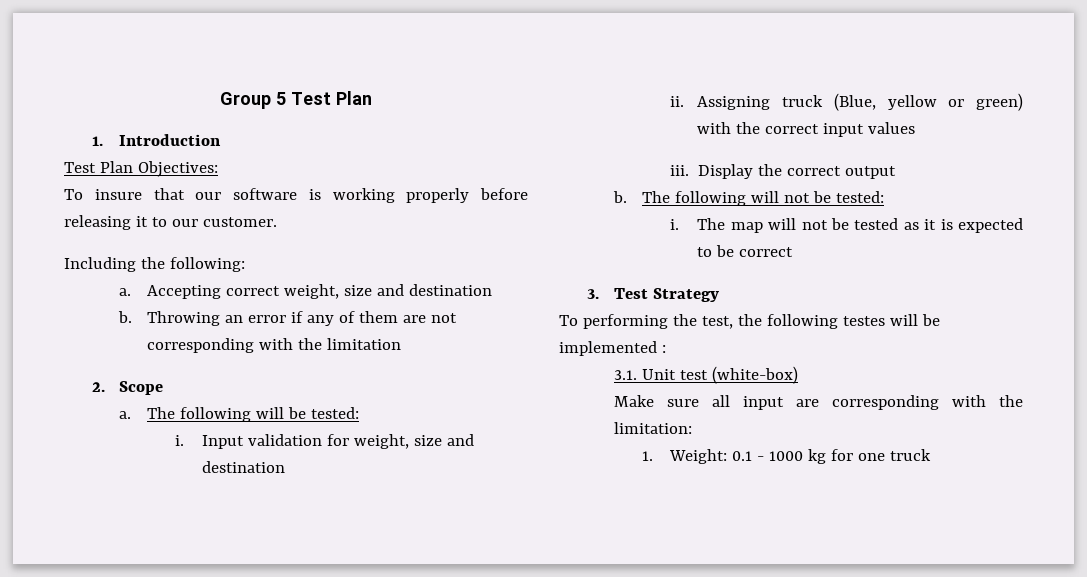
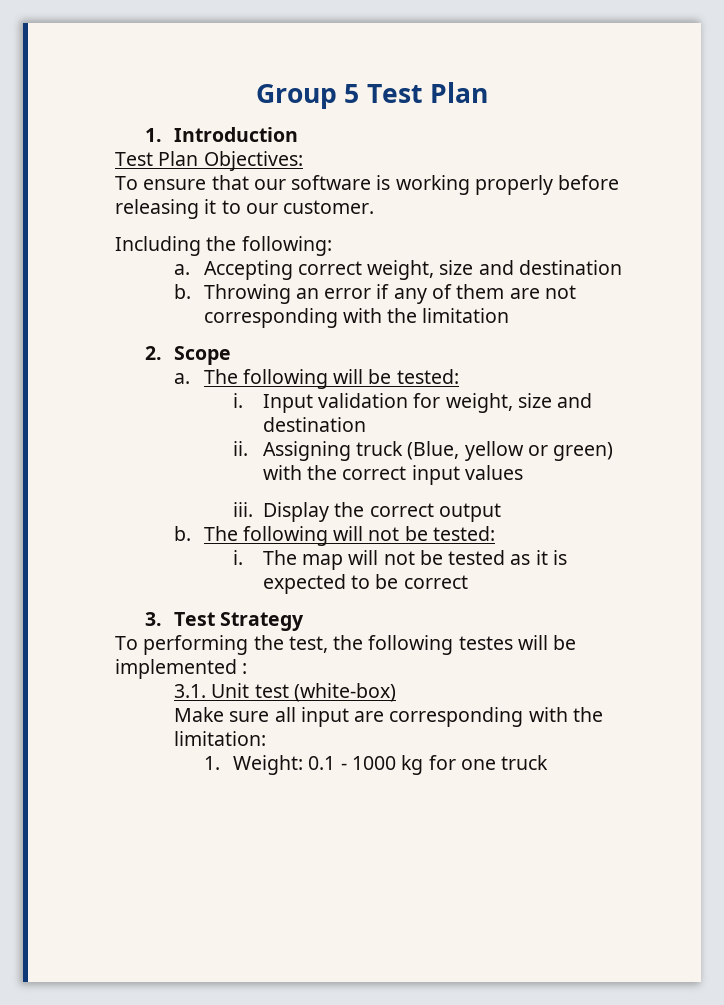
[94,189,142,200] insure -> [143,179,207,190] ensure

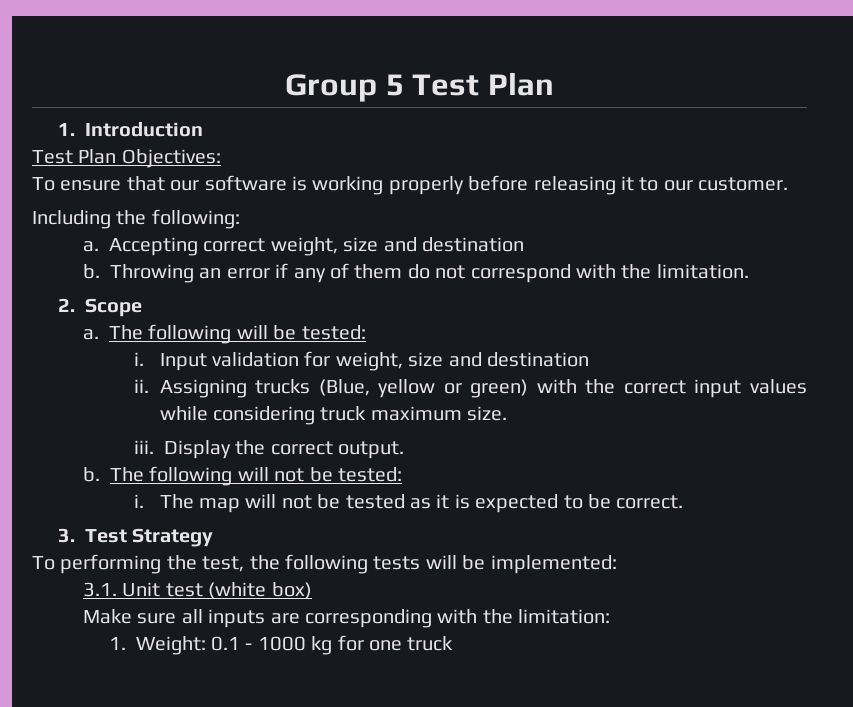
[509,285,576,299] [203,308,510,328] are not corresponding with the limitation -> [407,264,749,283] do not correspond with the limitation.
[356,441,404,456] truck -> [255,379,311,394] trucks
(523, 472) none -> [159,406,508,425] while considering truck maximum size.
[438,503,501,522] output -> [338,441,405,459] output.
[403,575,468,589] correct -> [616,495,684,509] correct.
[458,635,577,650] [115,659,248,679] testes will be implemented : -> [373,555,617,574] tests will be implemented:
[293,683,396,702] (white-box) -> [208,582,312,599] (white box)
[300,707,349,727] input -> [208,609,266,628] inputs

